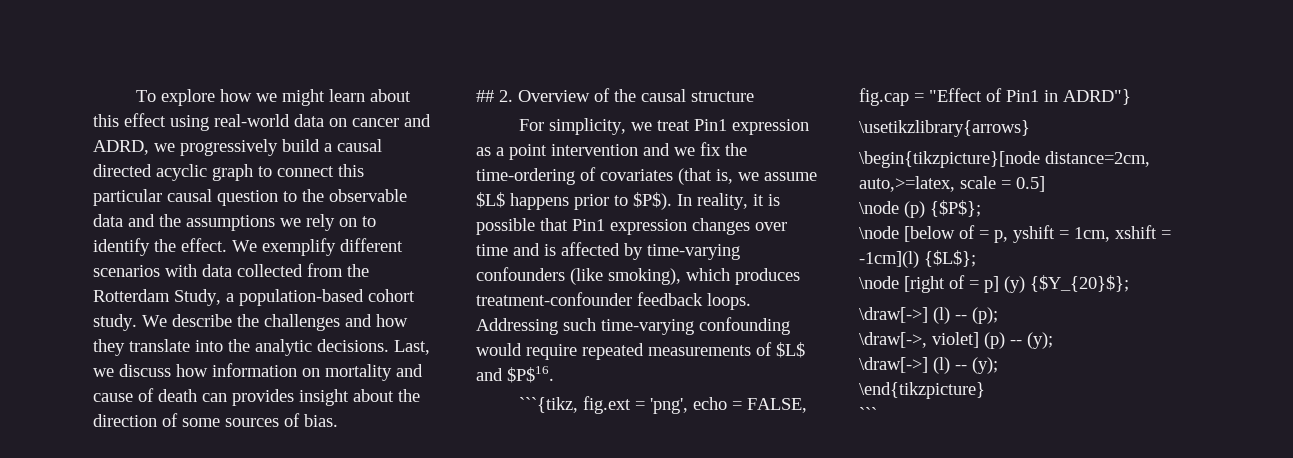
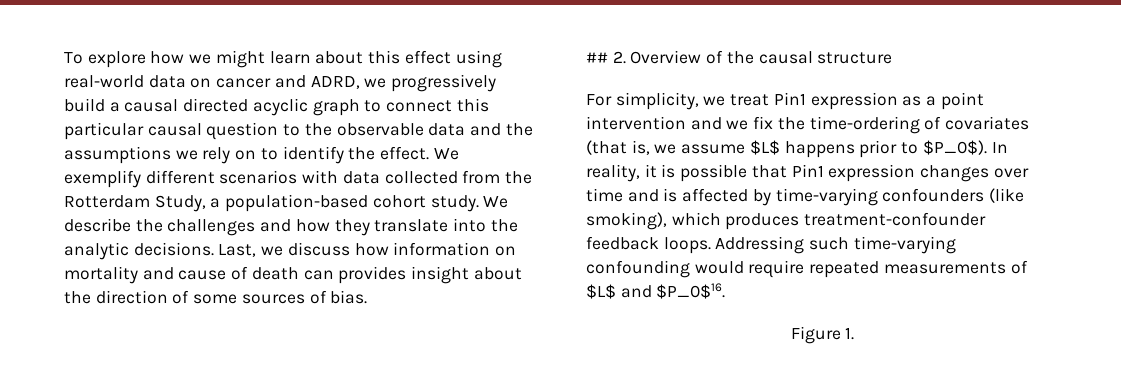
[633,192,672,210] $P$). -> [922,140,987,155] $P_0$).
[507,366,554,383] [519,396,808,414] [859,88,1131,106] [859,120,1030,137] [859,151,1150,168] [859,176,1045,192] [859,200,981,218] [859,225,1171,243] [859,250,976,268] [859,275,1129,293] [859,307,998,324] [859,332,1053,349] [859,357,998,374] [859,382,985,399] [859,407,877,420] $P$16. // ```{tikz, fig.ext = 'png', echo = FALSE, fig.cap = "Effect of Pin1 in ADRD"} // \usetikzlibrary{arrows} // \begin{tikzpicture}[node distance=2cm, auto,>=latex, scale = 0.5] // \node (p) {$P$}; // \node [below of = p, yshift = 1cm, xshift = -1cm](l) {$L$}; // \node [right of = p] (y) {$Y_{20}$}; // \draw[->] (l) -- (p); // \draw[->, violet] (p) -- (y); // \draw[->] (l) -- (y); // \end{tikzpicture} // ``` -> [656,283,726,299] [790,326,855,344] $P_0$16. // Figure 1.

